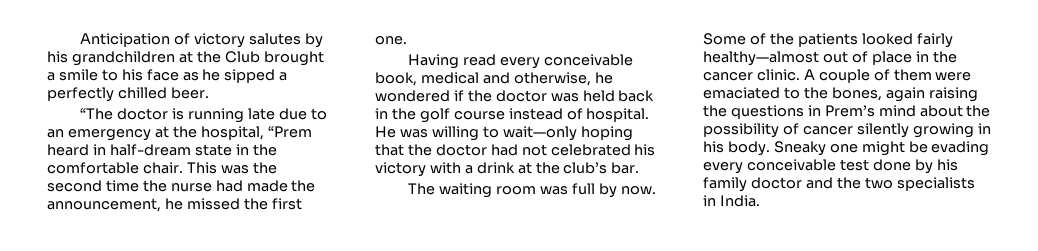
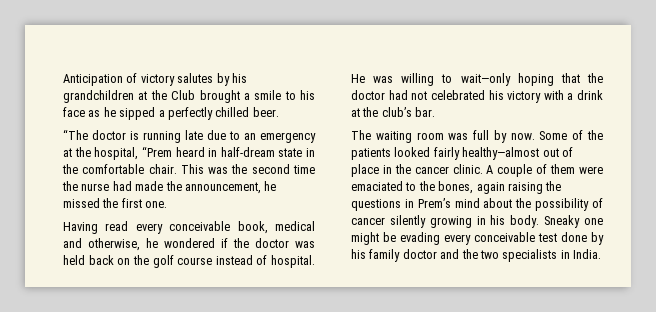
[375,108,388,119] in -> [117,258,131,265] on

